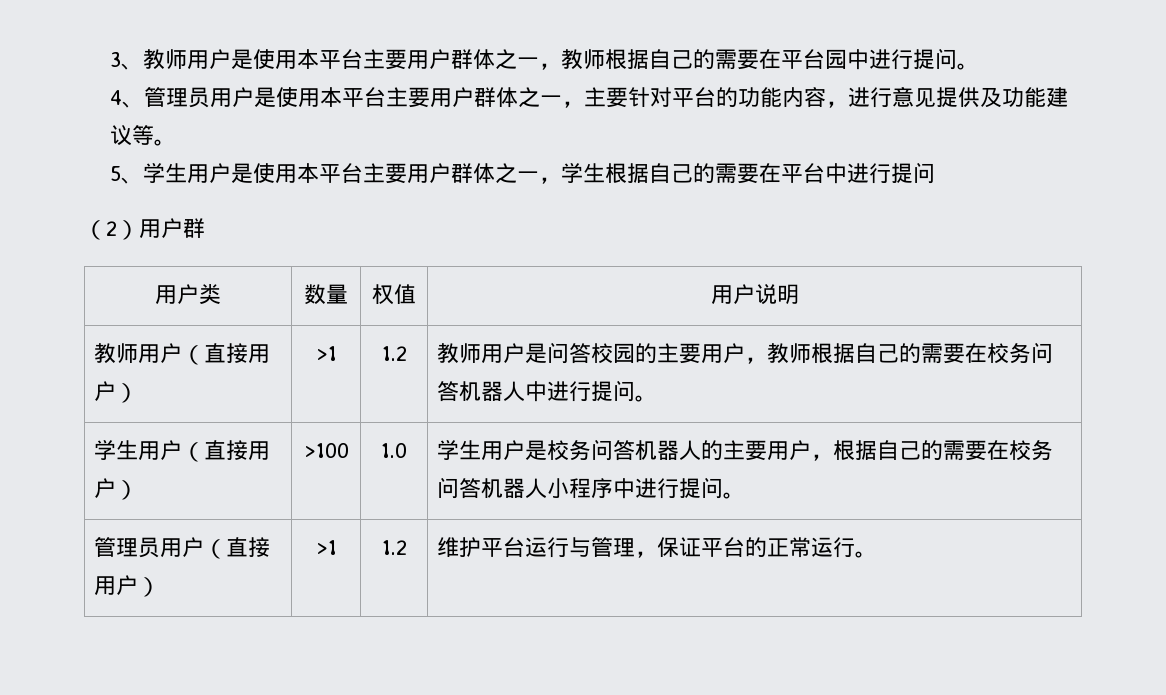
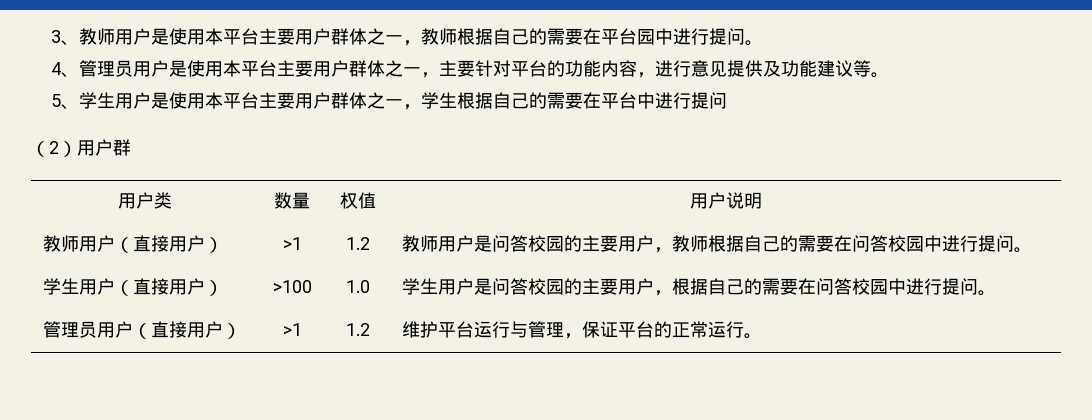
[987,342,1054,364] [437,381,526,402] 校务问答机器人 -> [852,235,925,252] 问答校园
[547,439,702,461] 校务问答机器人 -> [492,278,565,295] 问答校园
[1009,440,1054,461] [437,477,614,499] 校务问答机器人小程序 -> [816,278,889,295] 问答校园

